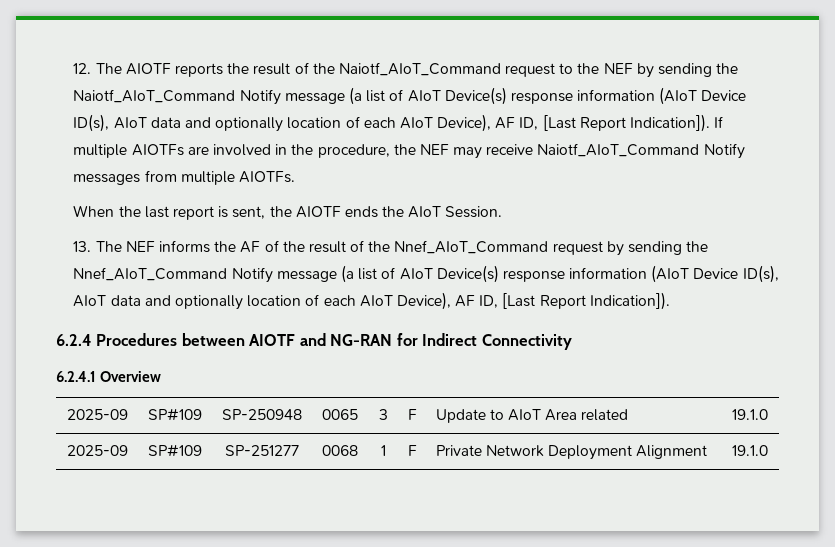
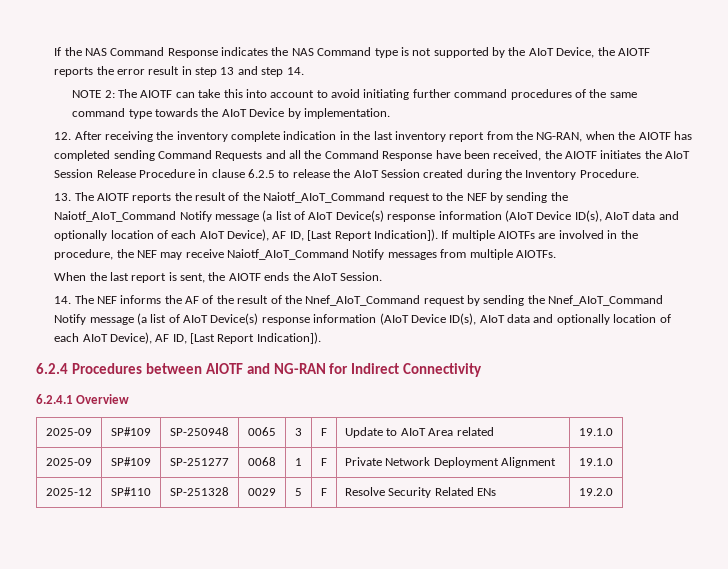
[73,63,92,74] 12. -> [54,47,650,58] [54,66,304,77] [72,89,637,100] [72,108,390,119] [54,131,692,142] [54,150,691,161] [54,169,639,180] [54,193,72,201] If the NAS Command Response indicates the NAS Command type is not supported by the AIoT Device, the AIOTF reports the error result in step 13 and step 14. // NOTE 2: The AIOTF can take this into account to avoid initiating further command procedures of the same command type towards the AIoT Device by implementation. // 12. After receiving the inventory complete indication in the last inventory report from the NG-RAN, when the AIOTF has completed sending Command Requests and all the Command Response have been received, the AIOTF initiates the AIoT Session Release Procedure in clause 6.2.5 to release the AIoT Session created during the Inventory Procedure. // 13.
[73,241,92,252] 13. -> [54,296,72,304] 14.
(768, 450) none -> [46,488,92,496] [111,487,151,496] [170,487,229,496] [248,488,276,496] [295,488,302,496] [321,488,327,496] [345,487,497,498] [579,488,613,496] // 2025-12 | SP#110 | SP-251328 | 0029 | 5 | F | Resolve Security Related ENs | 19.2.0

